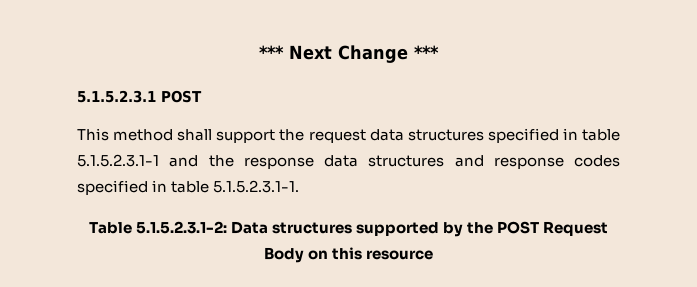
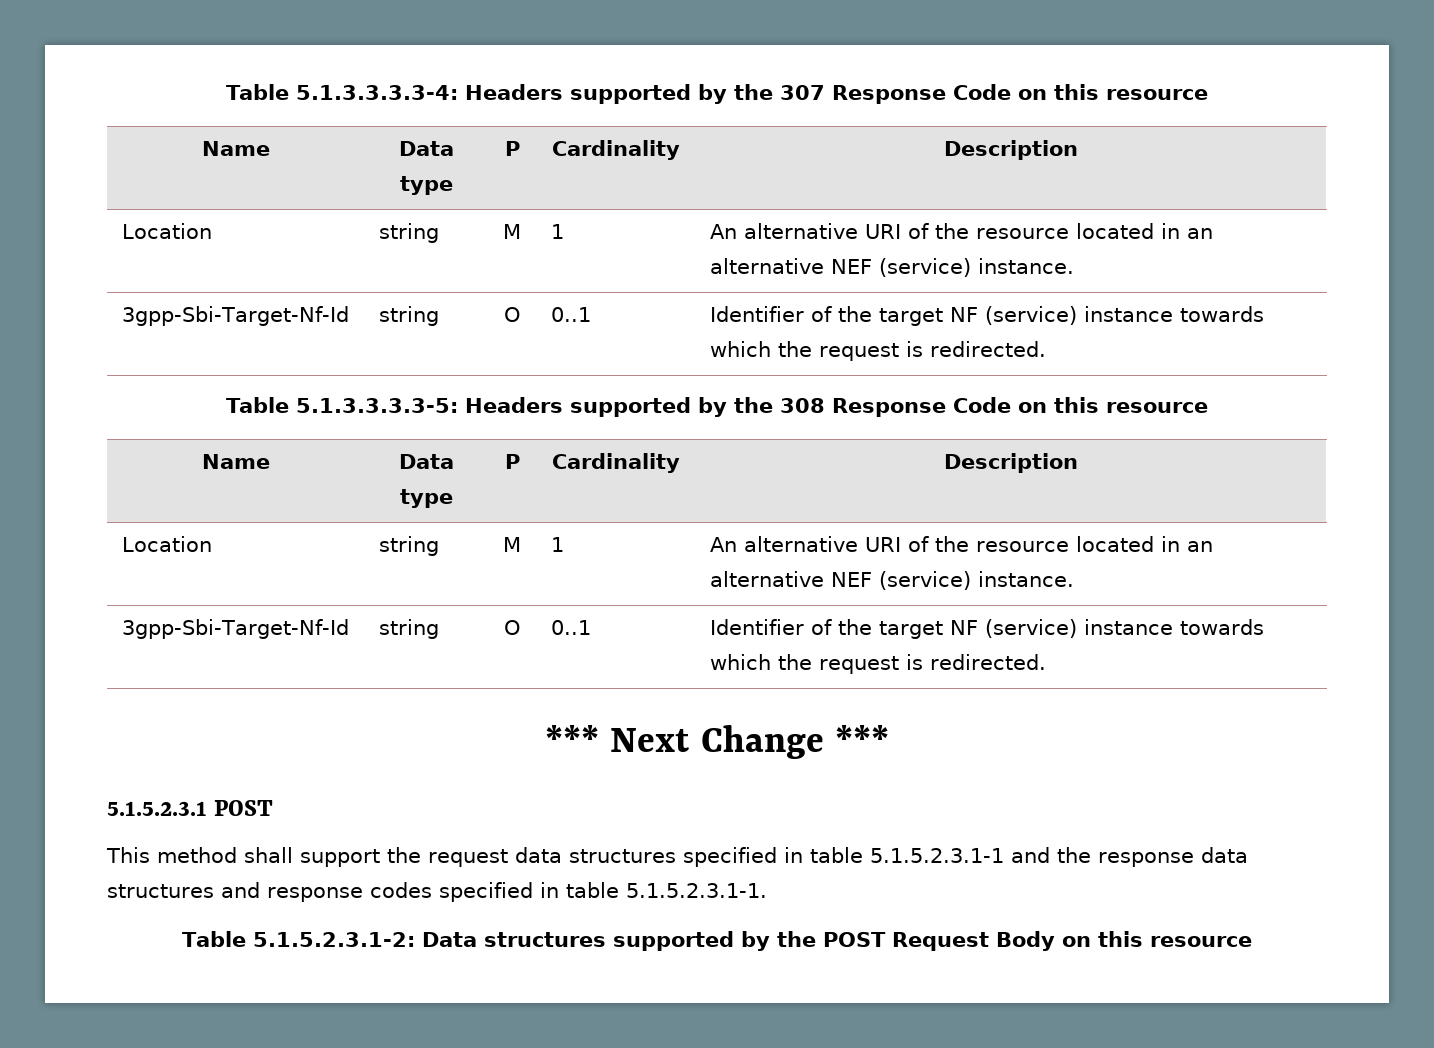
(259, 52) none -> [225,84,1209,104] [202,141,270,156] [398,141,454,156] [399,176,453,195] [504,141,520,156] [552,140,680,160] [944,140,1078,160] [121,223,212,239] [378,223,439,243] [503,224,521,239] [550,224,564,239] [709,223,1213,239] [709,258,1074,277] [121,306,349,326] [378,306,439,326] [503,307,521,322] [550,307,591,322] [709,306,1264,326] [709,341,1046,361] [225,397,1209,417] [202,454,270,469] [398,454,454,469] [399,489,453,508] [504,454,520,469] [552,453,680,473] [944,453,1078,473] [121,536,212,552] [378,536,439,556] [503,537,521,552] [550,537,564,552] [709,536,1213,552] [709,571,1074,590] [121,619,349,639] [378,619,439,639] [503,620,521,635] [550,620,591,635] [709,619,1264,639] [709,654,1046,674] Table 5.1.3.3.3.3-4: Headers supported by the 307 Response Code on this resource // Name | Data type | P | Cardinality | Description // Location | string | M | 1 | An alternative URI of the resource located in an alternative NEF (service) instance. // 3gpp-Sbi-Target-Nf-Id | string | O | 0..1 | Identifier of the target NF (service) instance towards which the request is redirected. // Table 5.1.3.3.3.3-5: Headers supported by the 308 Response Code on this resource // Name | Data type | P | Cardinality | Description // Location | string | M | 1 | An alternative URI of the resource located in an alternative NEF (service) instance. // 3gpp-Sbi-Target-Nf-Id | string | O | 0..1 | Identifier of the target NF (service) instance towards which the request is redirected. //

